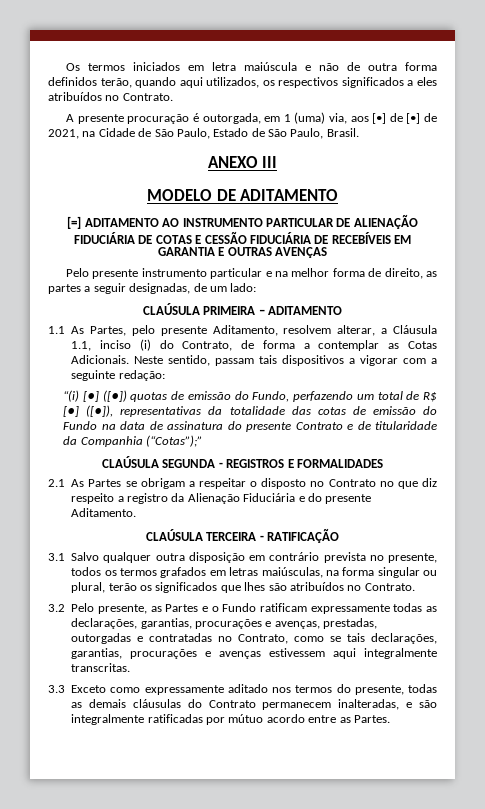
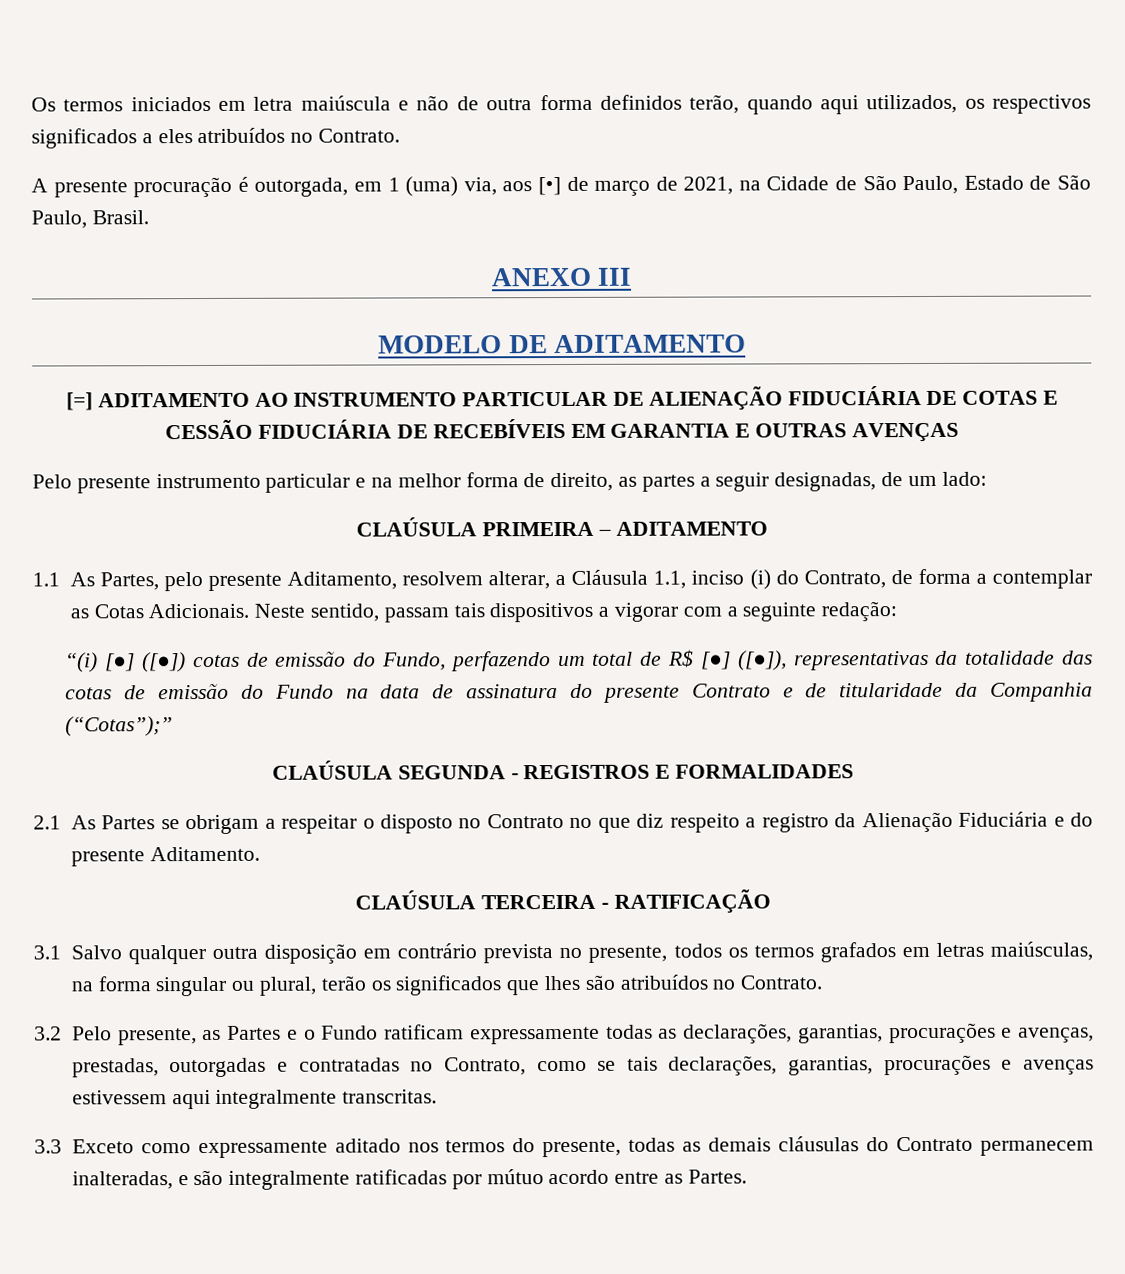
[406,113,421,124] [•] -> [594,180,651,196] março
[130,392,168,402] quotas -> [192,654,240,668] cotas

